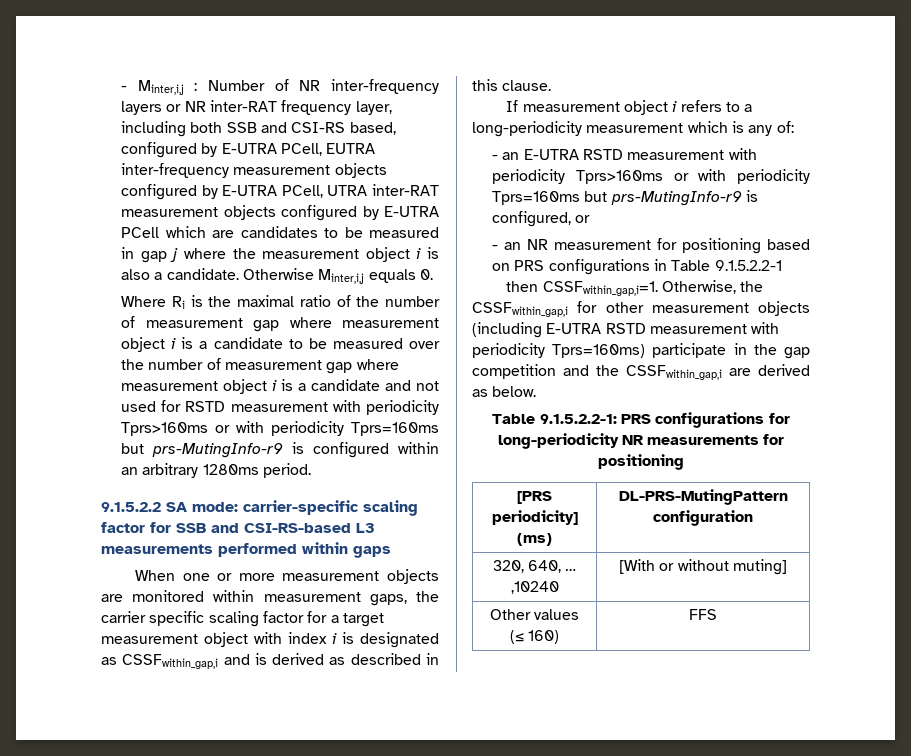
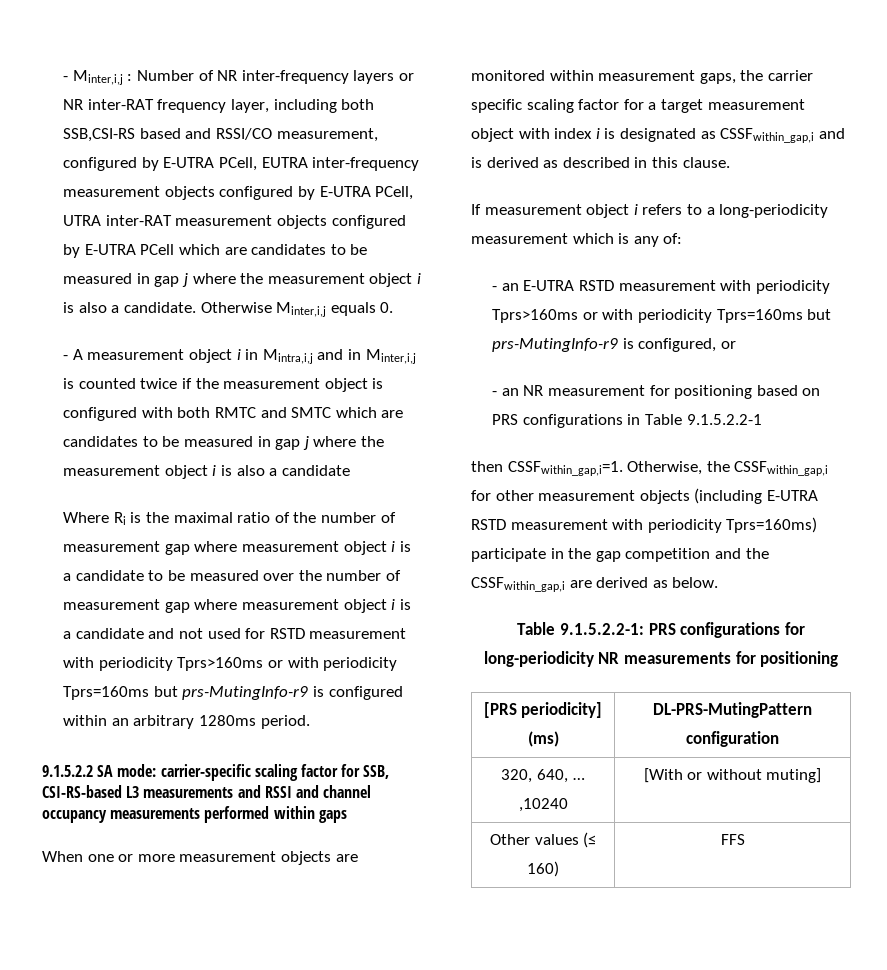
[226,122,396,135] SSB and CSI-RS based, -> [63,128,378,142] SSB,CSI-RS based and RSSI/CO measurement,
(433, 274) none -> [63,349,416,364] [63,378,384,392] [63,407,404,421] [63,436,385,450] [63,465,350,479] // - A measurement object i in Mintra,i,j and in Minter,i,j is counted twice if the measurement object is configured with both RMTC and SMTC which are candidates to be measured in gap j where the measurement object i is also a candidate
[176,523,239,533] SSB and -> [363,765,390,779] SSB,
(213, 549) none -> [237,785,372,798] [42,808,201,823] and RSSI and channel occupancy measurements

